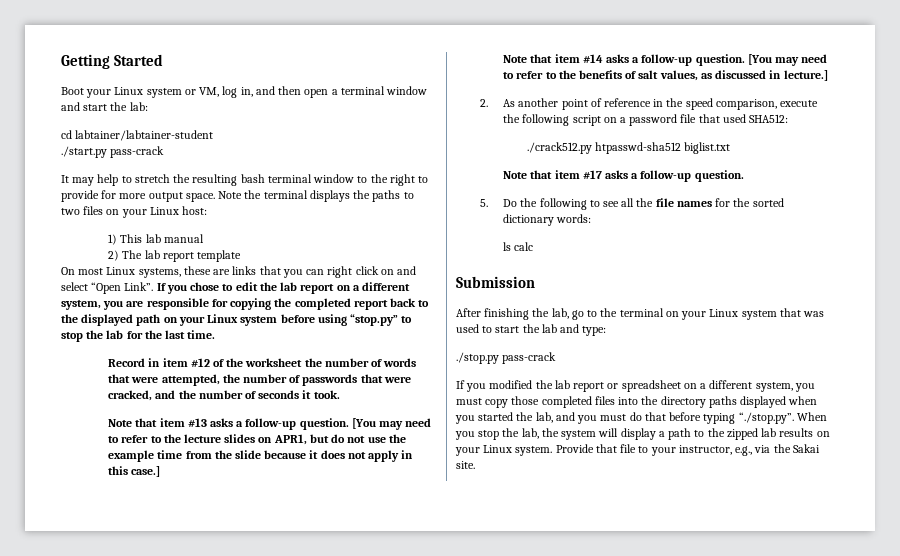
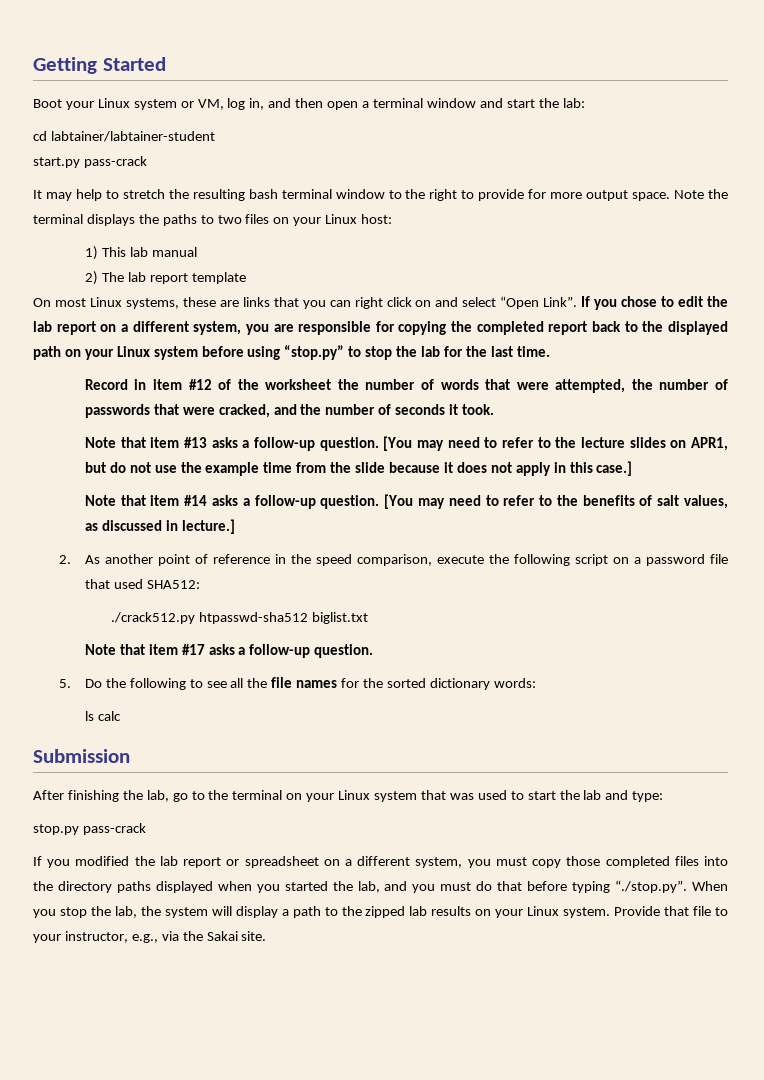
[61,146,107,158] ./start.py -> [33,157,80,168] start.py
[456,352,499,364] ./stop.py -> [33,824,79,835] stop.py

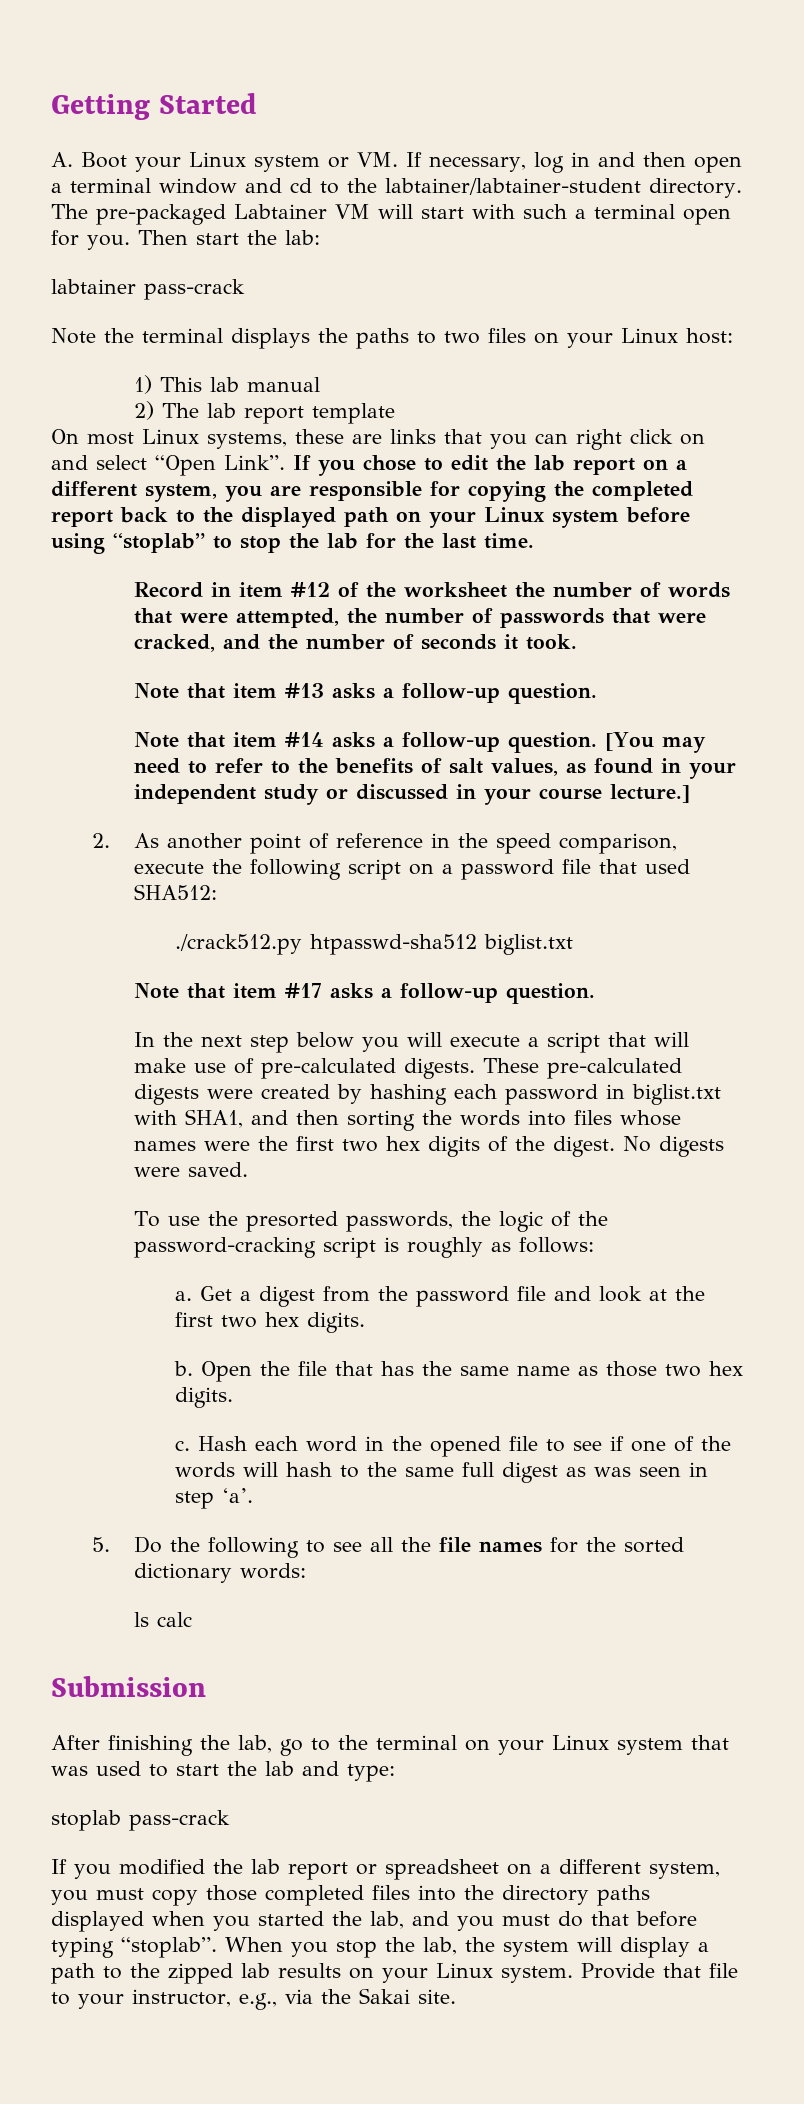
(166, 64) none -> [51,152,73,167] A.
[197,98,265,110] VM, log in, -> [357,152,590,173] VM. If necessary, log in
[506,98,585,108] [33,131,215,142] [33,156,147,168] [33,189,671,201] start the lab: // cd labtainer/labtainer-student // start.py pass-crack // It may help to stretch the resulting bash terminal window to the right to provide for more output space. -> [290,178,742,198] [51,204,731,225] [51,230,320,250] [51,279,245,300] cd to the labtainer/labtainer-student directory. The pre-packaged Labtainer VM will start with such a terminal open for you. Then start the lab: // labtainer pass-crack //
[284,345,345,360] “stop.py” -> [113,533,205,553] “stoplab”
[383,436,728,451] [84,461,633,476] [You may need to refer to the lecture slides on APR1, but do not use the example time from the slide because it does not apply in this case.] -> (597, 693) none
[101,520,178,531] discussed in -> [593,758,736,779] [133,784,602,805] found in your independent study or discussed in your course
(374, 651) none -> [133,1032,689,1053] [133,1058,682,1079] [133,1084,721,1105] [133,1109,681,1131] [133,1136,724,1157] [133,1162,248,1177] [133,1211,608,1232] [133,1237,594,1258] [174,1286,705,1307] [174,1312,365,1333] [173,1361,743,1382] [174,1387,233,1408] [174,1436,731,1457] [174,1462,708,1483] [174,1488,253,1509] // In the next step below you will execute a script that will make use of pre-calculated digests. These pre-calculated digests were created by hashing each password in biglist.txt with SHA1, and then sorting the words into files whose names were the first two hex digits of the digest. No digests were saved. // To use the presorted passwords, the logic of the password-cracking script is roughly as follows: // a. Get a digest from the password file and look at the first two hex digits. // b. Open the file that has the same name as those two hex digits. // c. Hash each word in the opened file to see if one of the words will hash to the same full digest as was seen in step ‘a’.
[33,824,79,835] stop.py -> [51,1810,121,1831] stoplab
[615,880,688,893] “./stop.py”. -> [121,1937,217,1958] “stoplab”.

